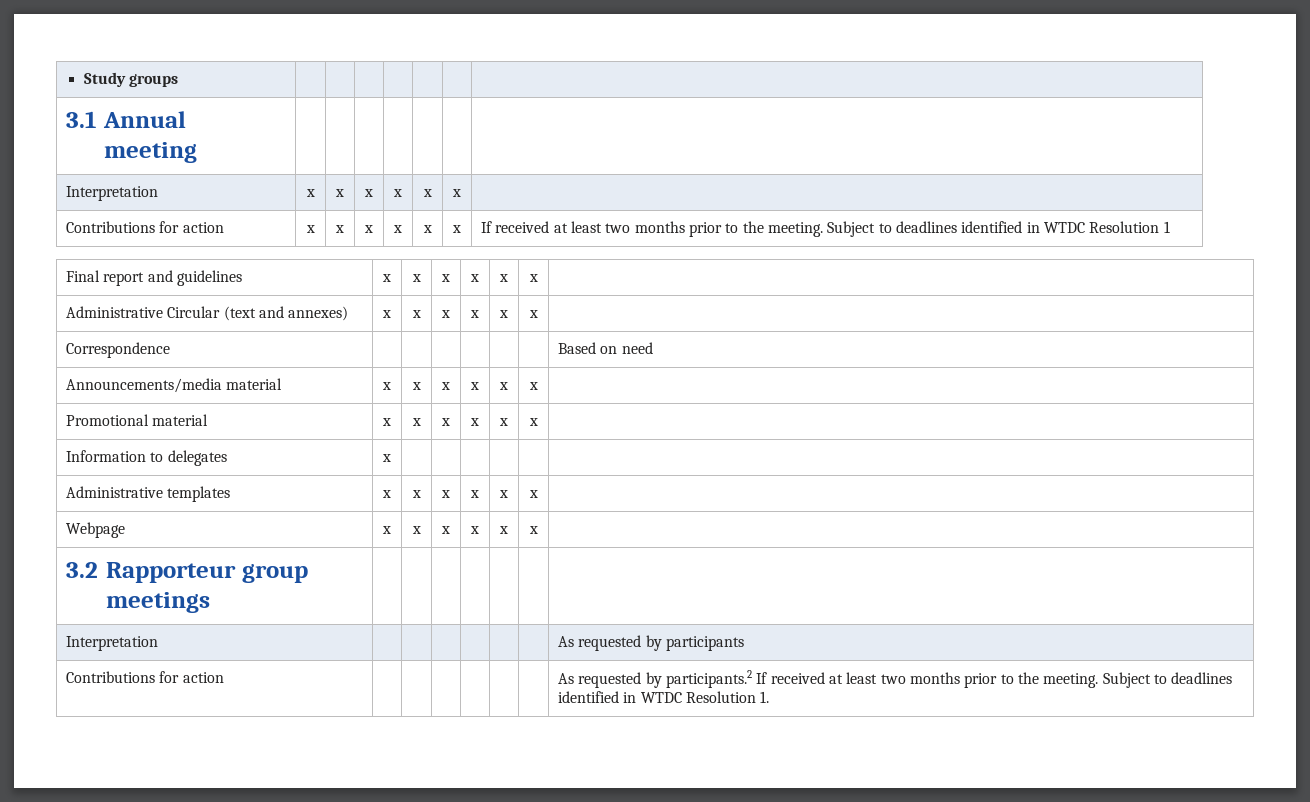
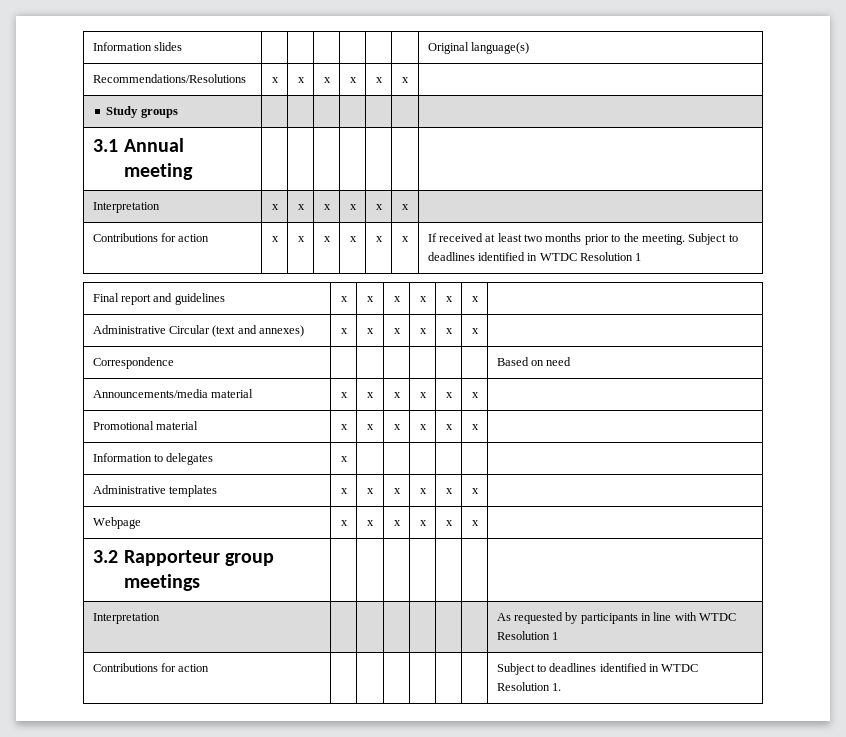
(83, 79) none -> [92,42,182,51] [427,42,529,54] [92,74,246,83] [271,77,279,83] [297,77,305,83] [323,77,331,83] [349,77,357,83] [375,77,383,83] [402,77,409,83] Information slides | | | | | | | Original language(s) // Recommendations/Resolutions | x | x | x | x | x | x | //
[66,671,224,683] [558,670,1099,688] // Contributions for action | | | | | | | As requested by participants.2 If received at least two months prior to the meeting. -> [641,612,737,621] [496,631,558,640] [92,663,210,672] in line with WTDC Resolution 1 // Contributions for action | | | | | | |

